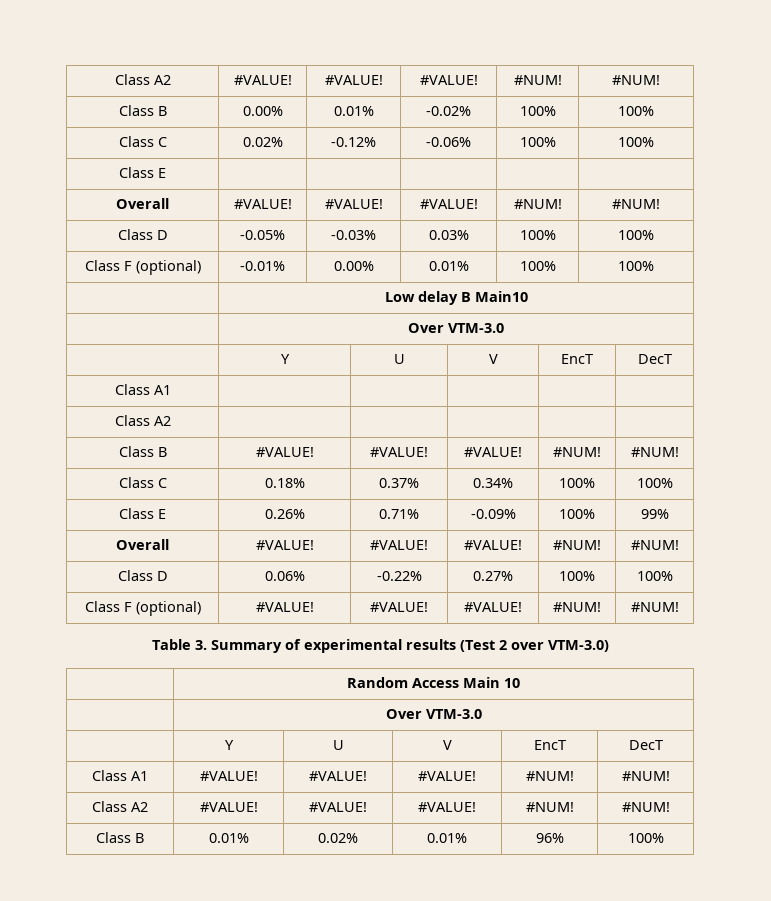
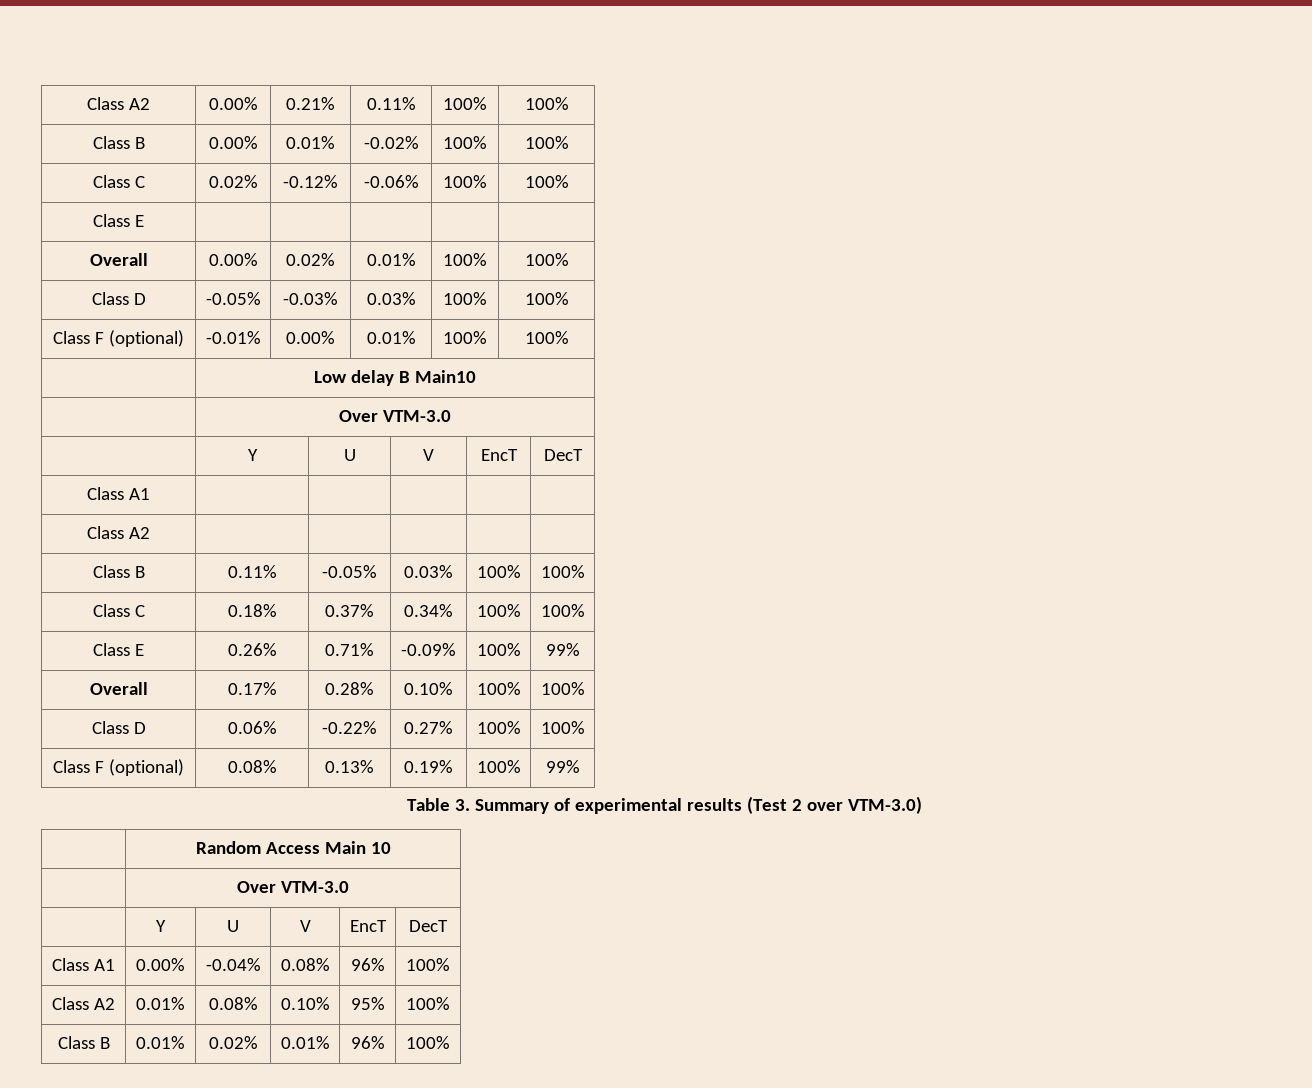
[114,74,171,85] [233,75,292,85] [324,75,383,85] [419,75,478,85] [513,75,562,85] [612,75,660,85] Class A2 | #VALUE! | #VALUE! | #VALUE! | #NUM! | #NUM! -> [87,97,150,110] [208,97,258,110] [286,97,335,110] [366,97,416,110] [443,97,487,110] [524,97,569,110] Class A2 | 0.00% | 0.21% | 0.11% | 100% | 100%
[233,199,292,209] [324,199,383,209] [419,199,478,209] [513,199,562,209] [612,199,660,209] #VALUE! | #VALUE! | #VALUE! | #NUM! | #NUM! -> [208,253,258,266] [286,253,335,266] [366,253,416,266] [443,253,487,266] [524,253,569,266] 0.00% | 0.02% | 0.01% | 100% | 100%
[255,447,314,457] [370,447,428,457] [464,447,522,457] [553,447,601,457] [630,447,679,457] #VALUE! | #VALUE! | #VALUE! | #NUM! | #NUM! -> [227,565,277,578] [322,565,377,578] [404,565,453,578] [476,565,521,578] [540,565,585,578] 0.11% | -0.05% | 0.03% | 100% | 100%
[255,540,314,550] [370,540,428,550] [464,540,522,550] [553,540,601,550] [630,540,679,550] #VALUE! | #VALUE! | #VALUE! | #NUM! | #NUM! -> [227,682,277,695] [325,682,374,695] [404,682,453,695] [476,682,521,695] [540,682,585,695] 0.17% | 0.28% | 0.10% | 100% | 100%
[255,602,314,612] [370,602,428,612] [464,602,522,612] [553,602,601,612] [630,602,679,612] #VALUE! | #VALUE! | #VALUE! | #NUM! | #NUM! -> [227,760,277,773] [325,760,374,773] [404,760,453,773] [476,760,521,773] [545,760,580,773] 0.08% | 0.13% | 0.19% | 100% | 99%
[199,771,258,781] [309,771,367,781] [418,771,476,781] [525,771,574,781] [621,771,670,781] [92,801,148,812] [199,802,258,812] [309,802,367,812] [418,802,476,812] [525,802,574,812] [621,802,670,812] #VALUE! | #VALUE! | #VALUE! | #NUM! | #NUM! // Class A2 | #VALUE! | #VALUE! | #VALUE! | #NUM! | #NUM! -> [136,958,185,971] [205,958,261,971] [280,958,330,971] [350,958,385,971] [406,958,450,971] [52,997,115,1010] [136,997,185,1010] [208,997,258,1010] [280,997,330,1010] [350,997,385,1010] [406,997,450,1010] 0.00% | -0.04% | 0.08% | 96% | 100% // Class A2 | 0.01% | 0.08% | 0.10% | 95% | 100%

